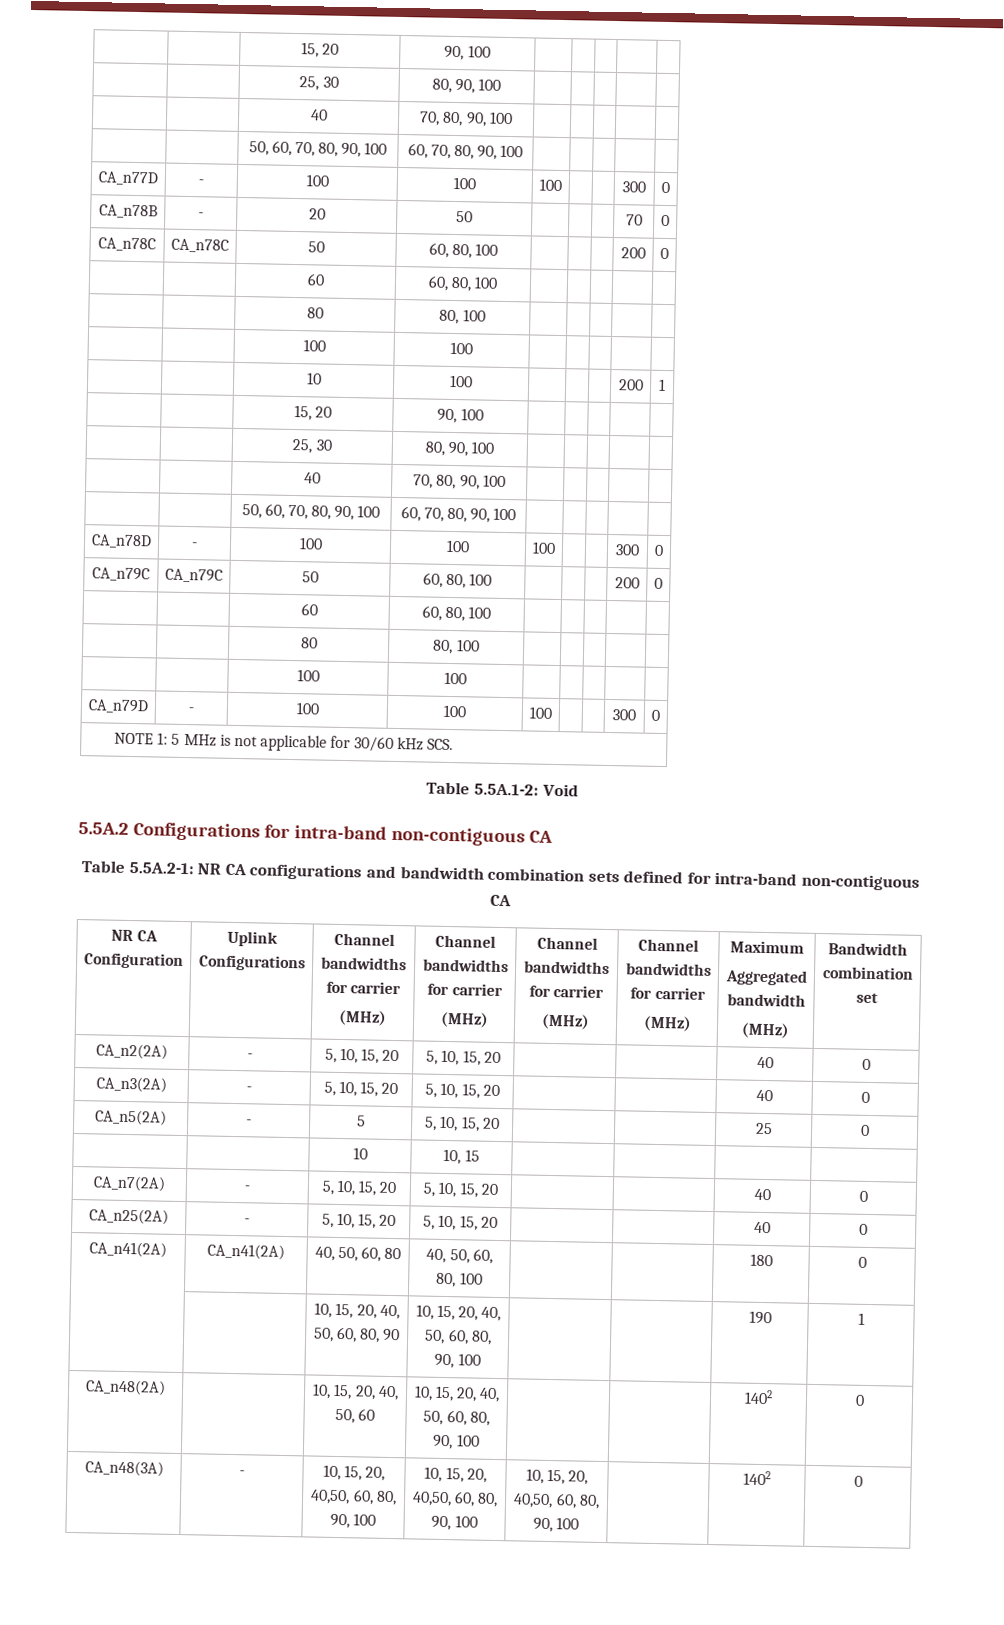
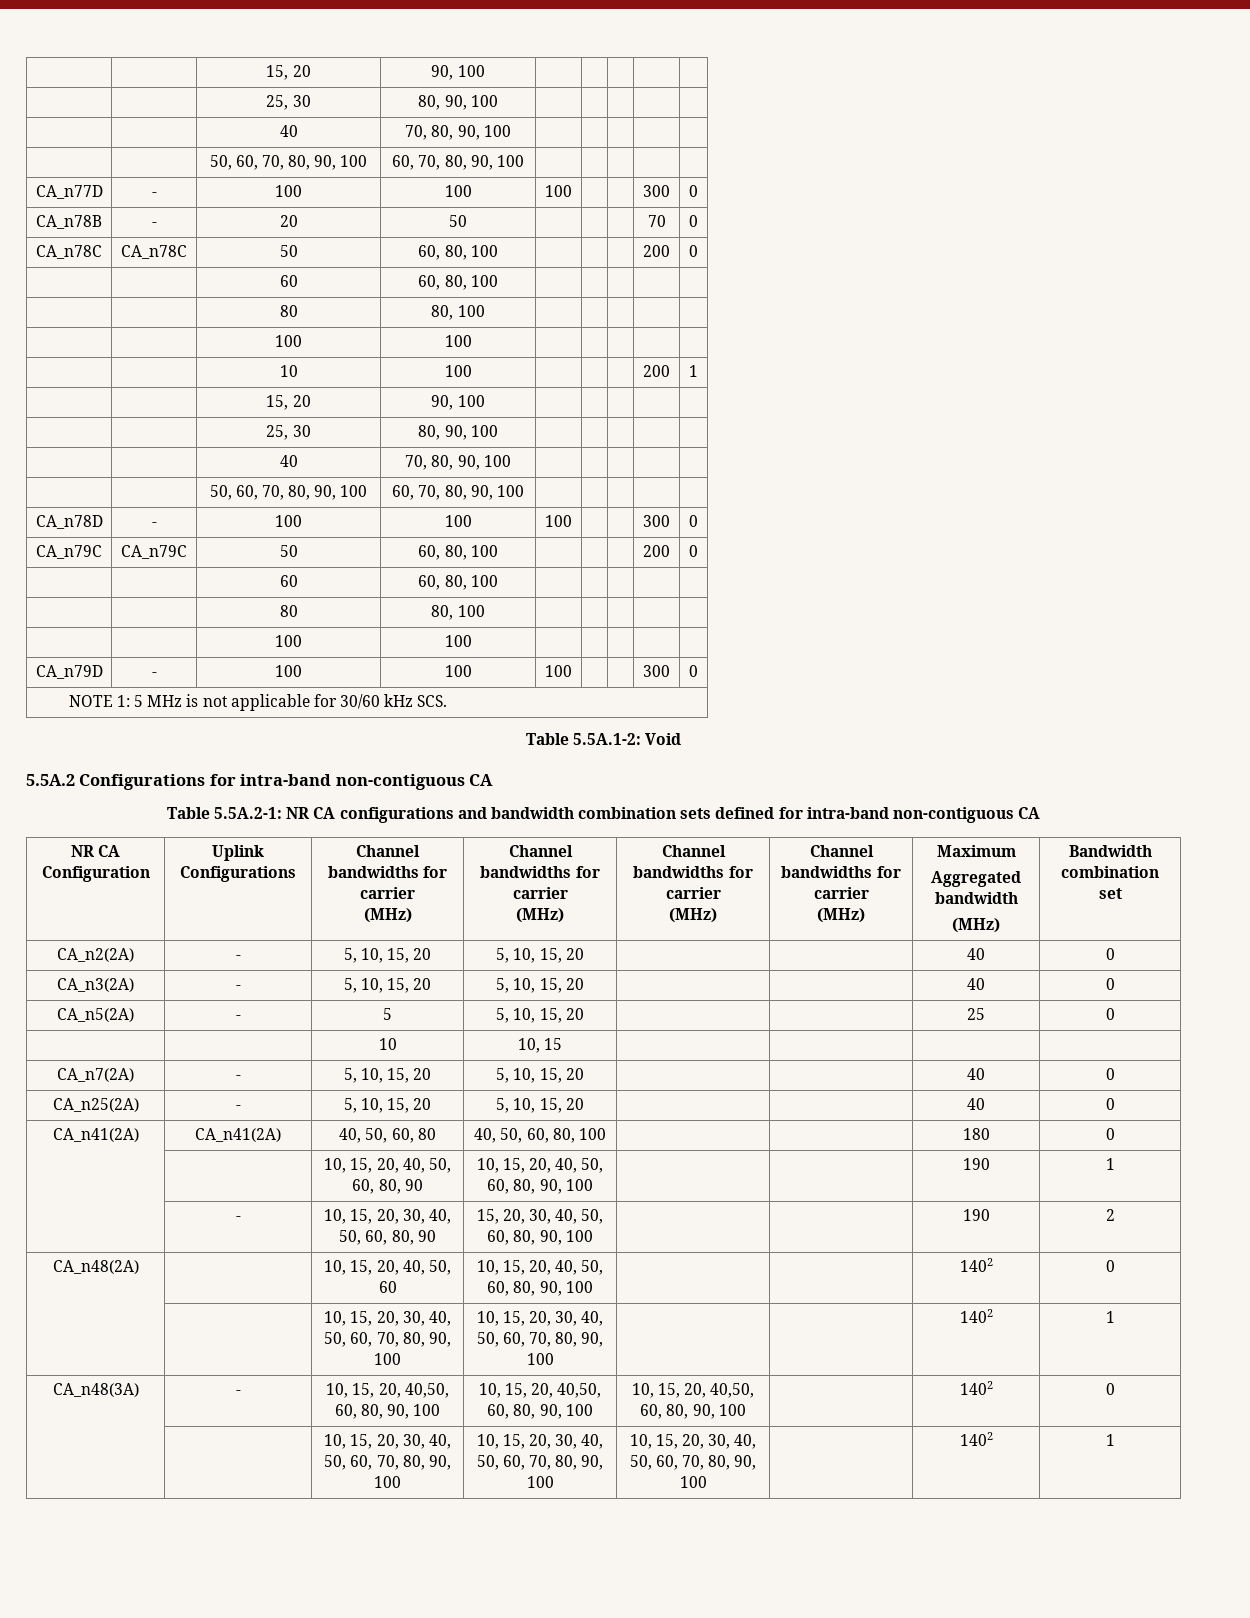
(865, 1318) none -> [235,1216,241,1221] [324,1209,451,1224] [339,1230,436,1245] [476,1209,604,1224] [487,1230,593,1245] [962,1209,990,1221] [1105,1209,1115,1221] // | - | 10, 15, 20, 30, 40, 50, 60, 80, 90 | 15, 20, 30, 40, 50, 60, 80, 90, 100 | | | 190 | 2
(865, 1400) none -> [324,1311,451,1326] [324,1332,451,1347] [374,1353,401,1365] [476,1311,604,1326] [476,1332,604,1347] [526,1353,554,1365] [959,1309,993,1323] [1105,1311,1115,1323] // | | 10, 15, 20, 30, 40, 50, 60, 70, 80, 90, 100 | 10, 15, 20, 30, 40, 50, 60, 70, 80, 90, 100 | | | 1402 | 1
(863, 1481) none -> [324,1434,451,1449] [324,1455,451,1470] [374,1476,401,1488] [476,1434,604,1449] [476,1455,604,1470] [526,1476,554,1488] [629,1434,757,1449] [629,1455,757,1470] [679,1476,707,1488] [959,1432,993,1446] [1105,1434,1115,1446] // | | 10, 15, 20, 30, 40, 50, 60, 70, 80, 90, 100 | 10, 15, 20, 30, 40, 50, 60, 70, 80, 90, 100 | 10, 15, 20, 30, 40, 50, 60, 70, 80, 90, 100 | | 1402 | 1

